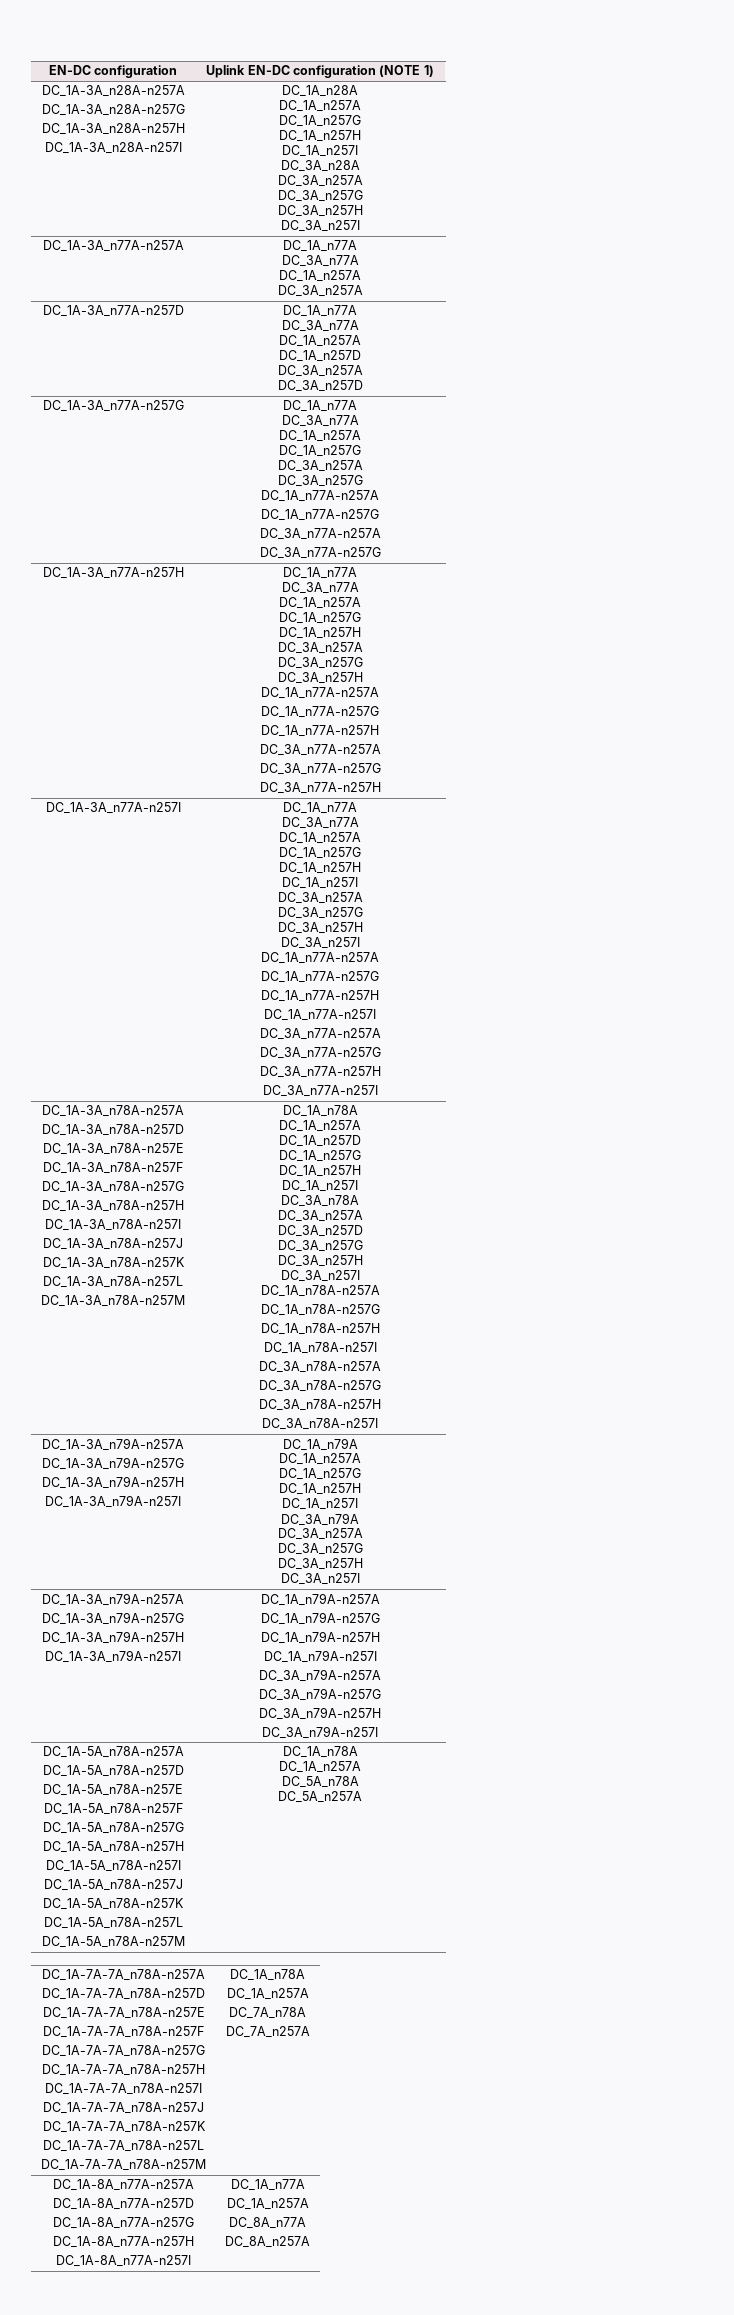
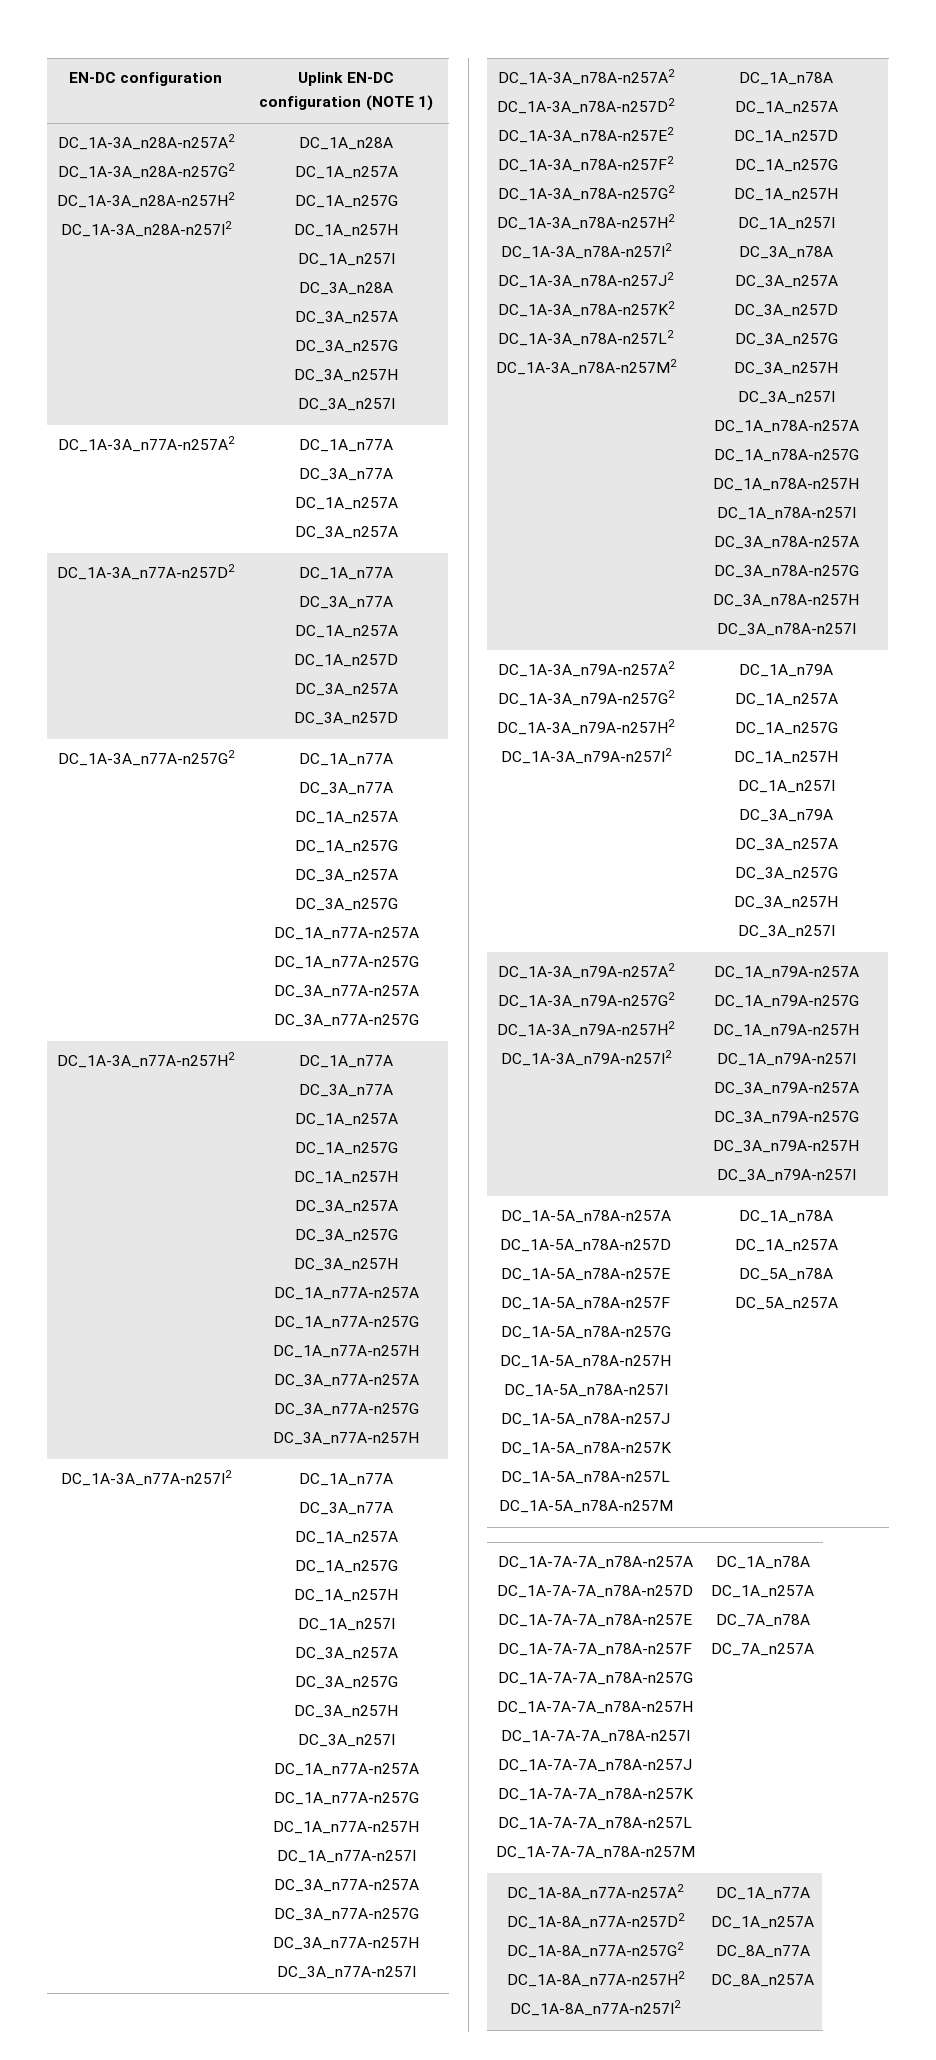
[41,85,185,97] [41,104,185,116] [41,123,185,135] [44,142,182,154] DC_1A-3A_n28A-n257A // DC_1A-3A_n28A-n257G // DC_1A-3A_n28A-n257H // DC_1A-3A_n28A-n257I -> [57,134,235,150] [57,163,235,179] [57,192,235,208] [60,221,232,237] DC_1A-3A_n28A-n257A2 // DC_1A-3A_n28A-n257G2 // DC_1A-3A_n28A-n257H2 // DC_1A-3A_n28A-n257I2
[42,240,184,252] DC_1A-3A_n77A-n257A -> [57,436,235,452] DC_1A-3A_n77A-n257A2
[42,305,184,317] DC_1A-3A_n77A-n257D -> [57,564,235,580] DC_1A-3A_n77A-n257D2
[42,400,184,412] DC_1A-3A_n77A-n257G -> [57,750,235,766] DC_1A-3A_n77A-n257G2
[42,567,184,579] DC_1A-3A_n77A-n257H -> [57,1052,235,1068] DC_1A-3A_n77A-n257H2
[45,802,181,814] DC_1A-3A_n77A-n257I -> [60,1470,232,1486] DC_1A-3A_n77A-n257I2
[42,1105,184,1117] [42,1124,184,1136] [42,1143,184,1155] [43,1162,183,1174] [42,1181,184,1193] [42,1200,184,1212] [45,1219,181,1231] [43,1238,183,1250] [42,1257,185,1269] [43,1276,183,1288] [41,1295,185,1307] DC_1A-3A_n78A-n257A // DC_1A-3A_n78A-n257D // DC_1A-3A_n78A-n257E // DC_1A-3A_n78A-n257F // DC_1A-3A_n78A-n257G // DC_1A-3A_n78A-n257H // DC_1A-3A_n78A-n257I // DC_1A-3A_n78A-n257J // DC_1A-3A_n78A-n257K // DC_1A-3A_n78A-n257L // DC_1A-3A_n78A-n257M -> [497,69,675,85] [497,98,675,114] [498,127,674,143] [498,156,674,172] [497,185,675,201] [497,214,675,230] [500,243,672,259] [498,272,674,288] [497,301,675,317] [498,330,674,346] [495,359,677,375] DC_1A-3A_n78A-n257A2 // DC_1A-3A_n78A-n257D2 // DC_1A-3A_n78A-n257E2 // DC_1A-3A_n78A-n257F2 // DC_1A-3A_n78A-n257G2 // DC_1A-3A_n78A-n257H2 // DC_1A-3A_n78A-n257I2 // DC_1A-3A_n78A-n257J2 // DC_1A-3A_n78A-n257K2 // DC_1A-3A_n78A-n257L2 // DC_1A-3A_n78A-n257M2
[42,1438,184,1451] [42,1457,184,1470] [42,1476,184,1489] [45,1495,181,1508] DC_1A-3A_n79A-n257A // DC_1A-3A_n79A-n257G // DC_1A-3A_n79A-n257H // DC_1A-3A_n79A-n257I -> [497,661,675,677] [497,690,675,706] [497,719,675,735] [500,748,672,764] DC_1A-3A_n79A-n257A2 // DC_1A-3A_n79A-n257G2 // DC_1A-3A_n79A-n257H2 // DC_1A-3A_n79A-n257I2
[42,1593,184,1606] [42,1612,184,1625] [42,1631,184,1644] [45,1650,181,1663] DC_1A-3A_n79A-n257A // DC_1A-3A_n79A-n257G // DC_1A-3A_n79A-n257H // DC_1A-3A_n79A-n257I -> [497,963,675,979] [497,992,675,1008] [497,1021,675,1037] [500,1050,672,1066] DC_1A-3A_n79A-n257A2 // DC_1A-3A_n79A-n257G2 // DC_1A-3A_n79A-n257H2 // DC_1A-3A_n79A-n257I2
[53,2179,194,2191] [53,2198,194,2210] [53,2217,194,2229] [53,2236,194,2248] [56,2255,191,2267] DC_1A-8A_n77A-n257A // DC_1A-8A_n77A-n257D // DC_1A-8A_n77A-n257G // DC_1A-8A_n77A-n257H // DC_1A-8A_n77A-n257I -> [507,1884,684,1900] [506,1913,685,1929] [507,1942,684,1958] [506,1971,685,1987] [510,2000,681,2016] DC_1A-8A_n77A-n257A2 // DC_1A-8A_n77A-n257D2 // DC_1A-8A_n77A-n257G2 // DC_1A-8A_n77A-n257H2 // DC_1A-8A_n77A-n257I2

